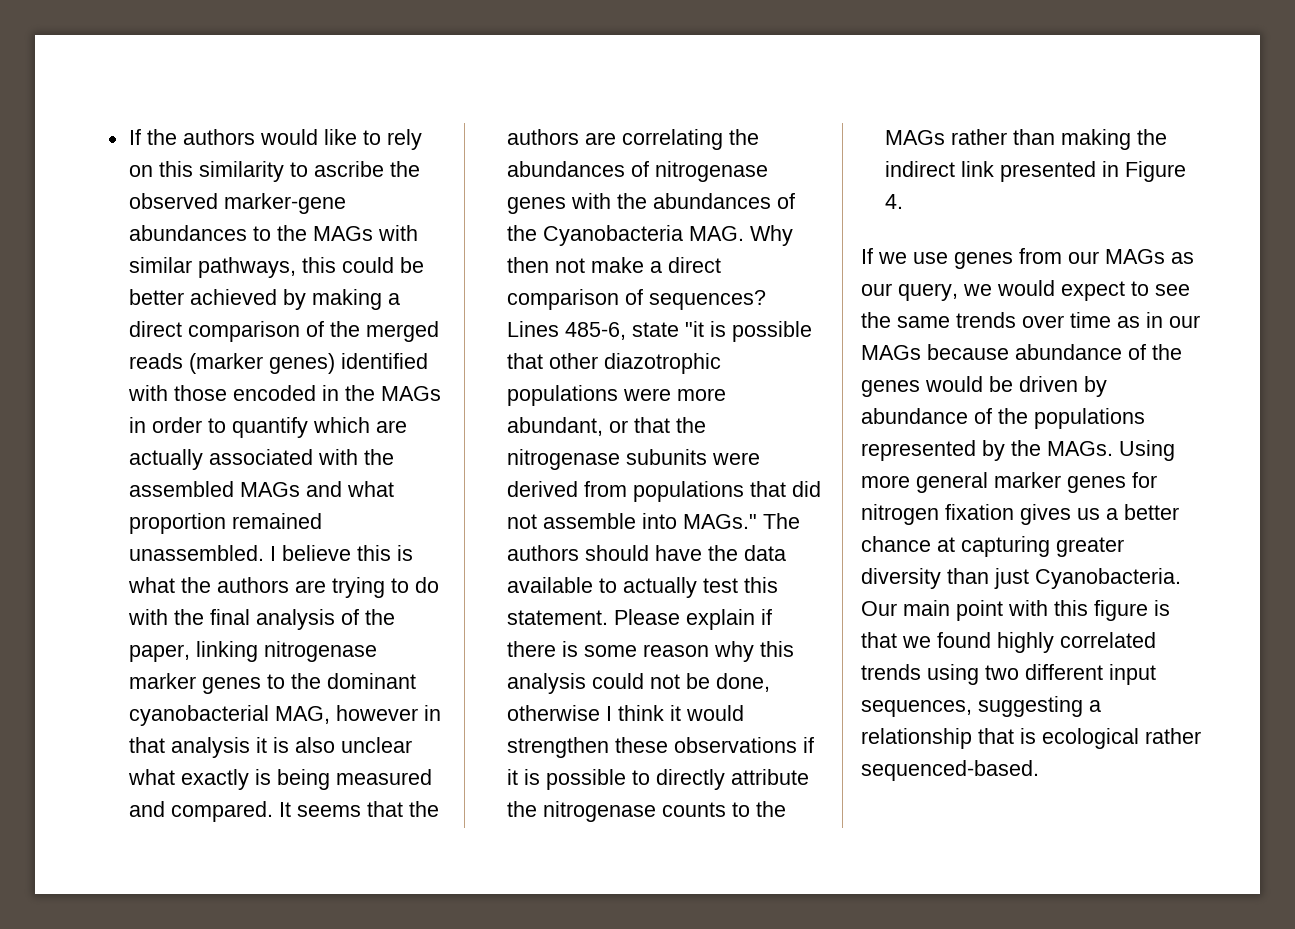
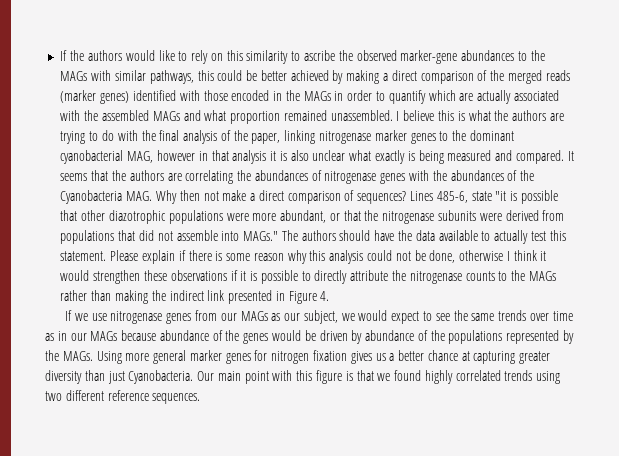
(948, 258) none -> [110,311,163,324] nitrogenase
[898,283,958,301] query, -> [303,310,338,324] subject,
[1109,664,1156,685] [861,696,1101,717] [861,728,1201,749] [861,760,1039,781] input sequences, suggesting a relationship that is ecological rather sequenced-based. -> [107,390,201,404] reference sequences.

